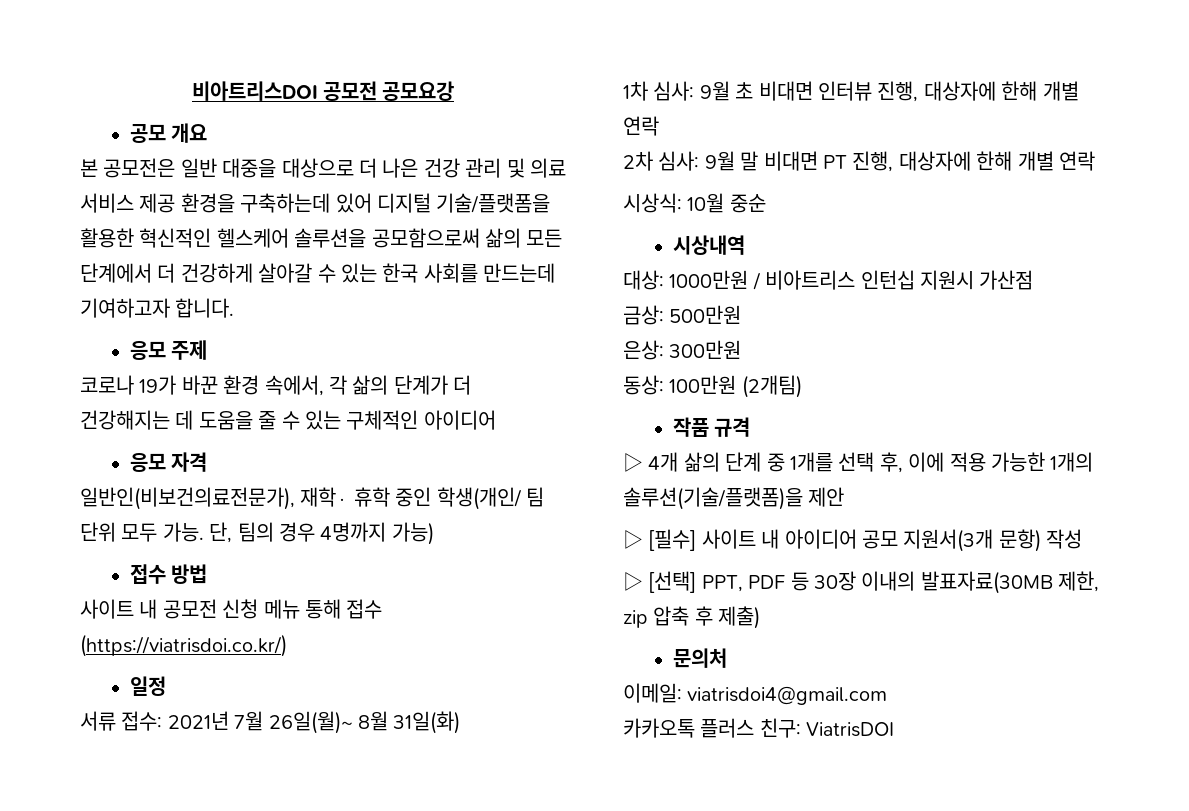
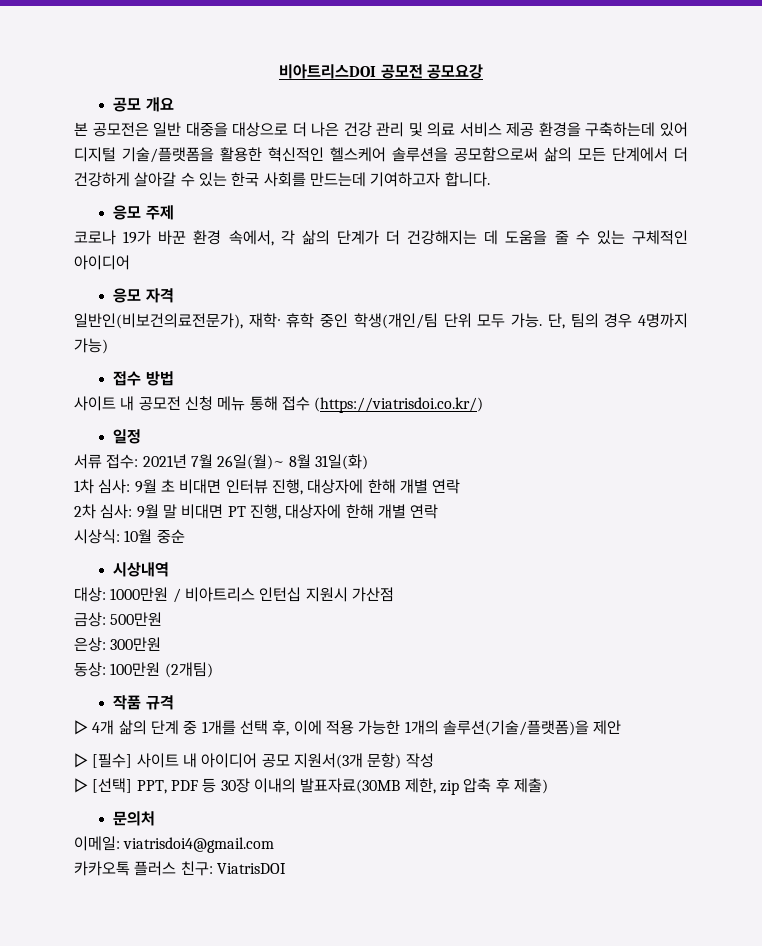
[436,487,544,510] 학생(개인/ 팀 -> [353,313,438,329] 학생(개인/팀

